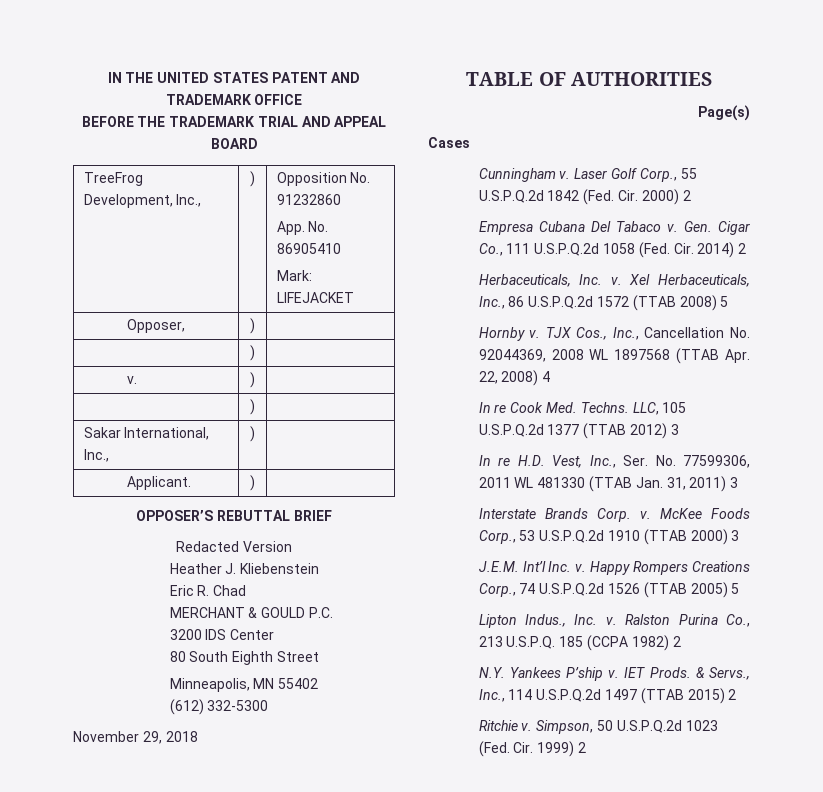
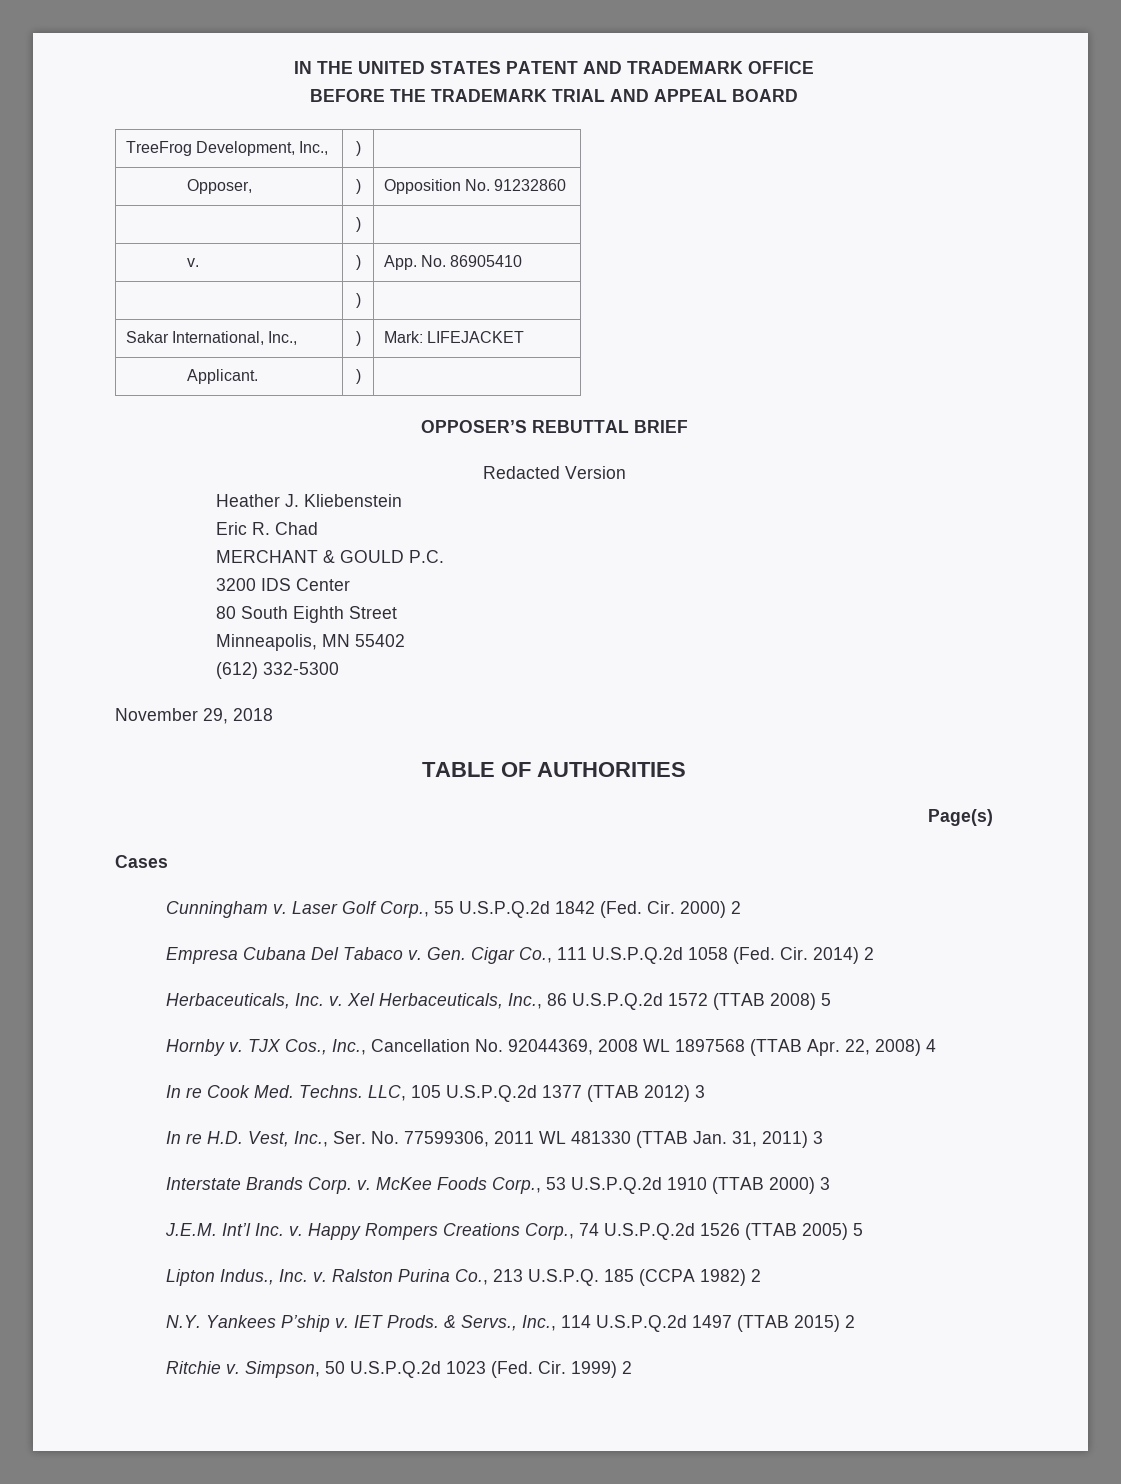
[276,172,371,186] [276,194,341,205] [276,221,329,235] [276,243,341,254] [276,270,312,281] [276,292,354,303] Opposition No. 91232860 // App. No. 86905410 // Mark: LIFEJACKET -> (361, 148) none
(255, 326) none -> [383,179,567,194] Opposition No. 91232860
(255, 380) none -> [383,255,523,270] App. No. 86905410
(255, 434) none -> [383,331,525,343] Mark: LIFEJACKET

